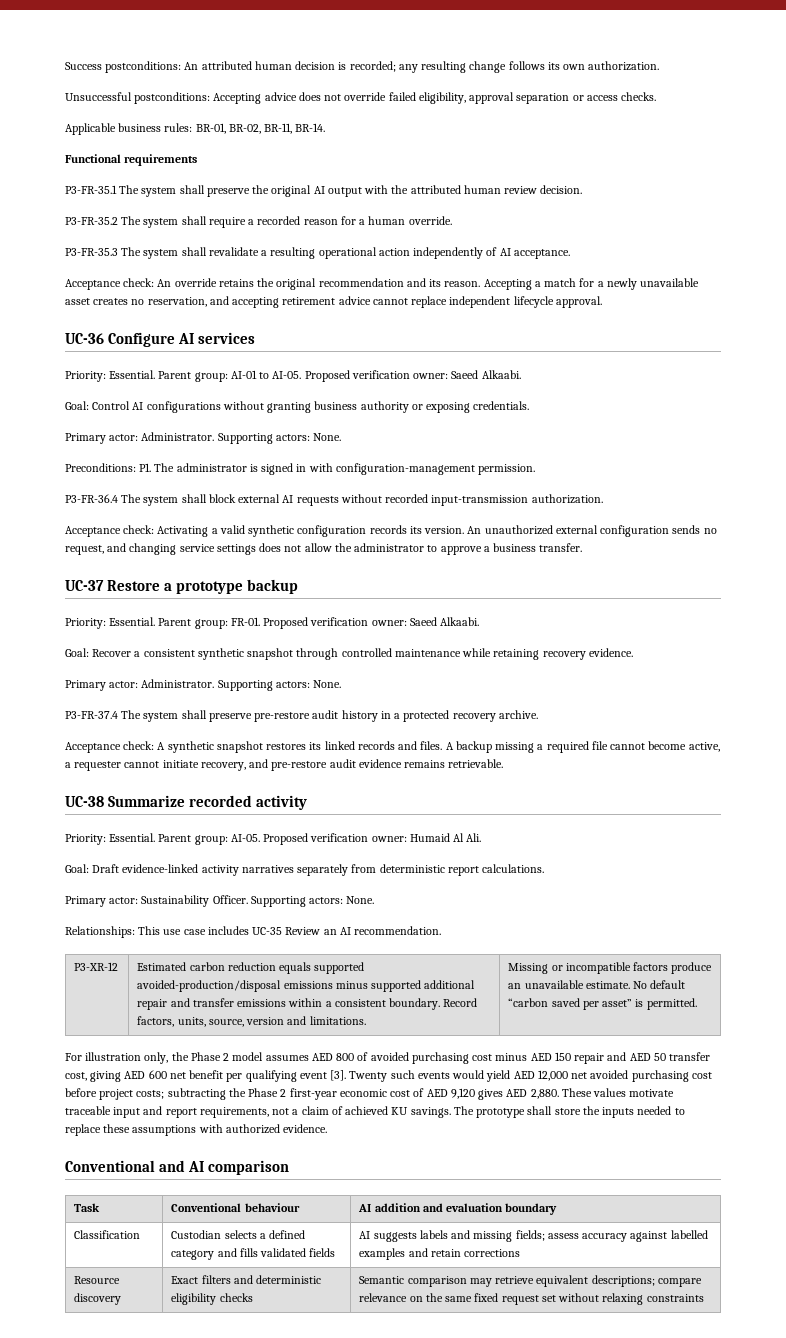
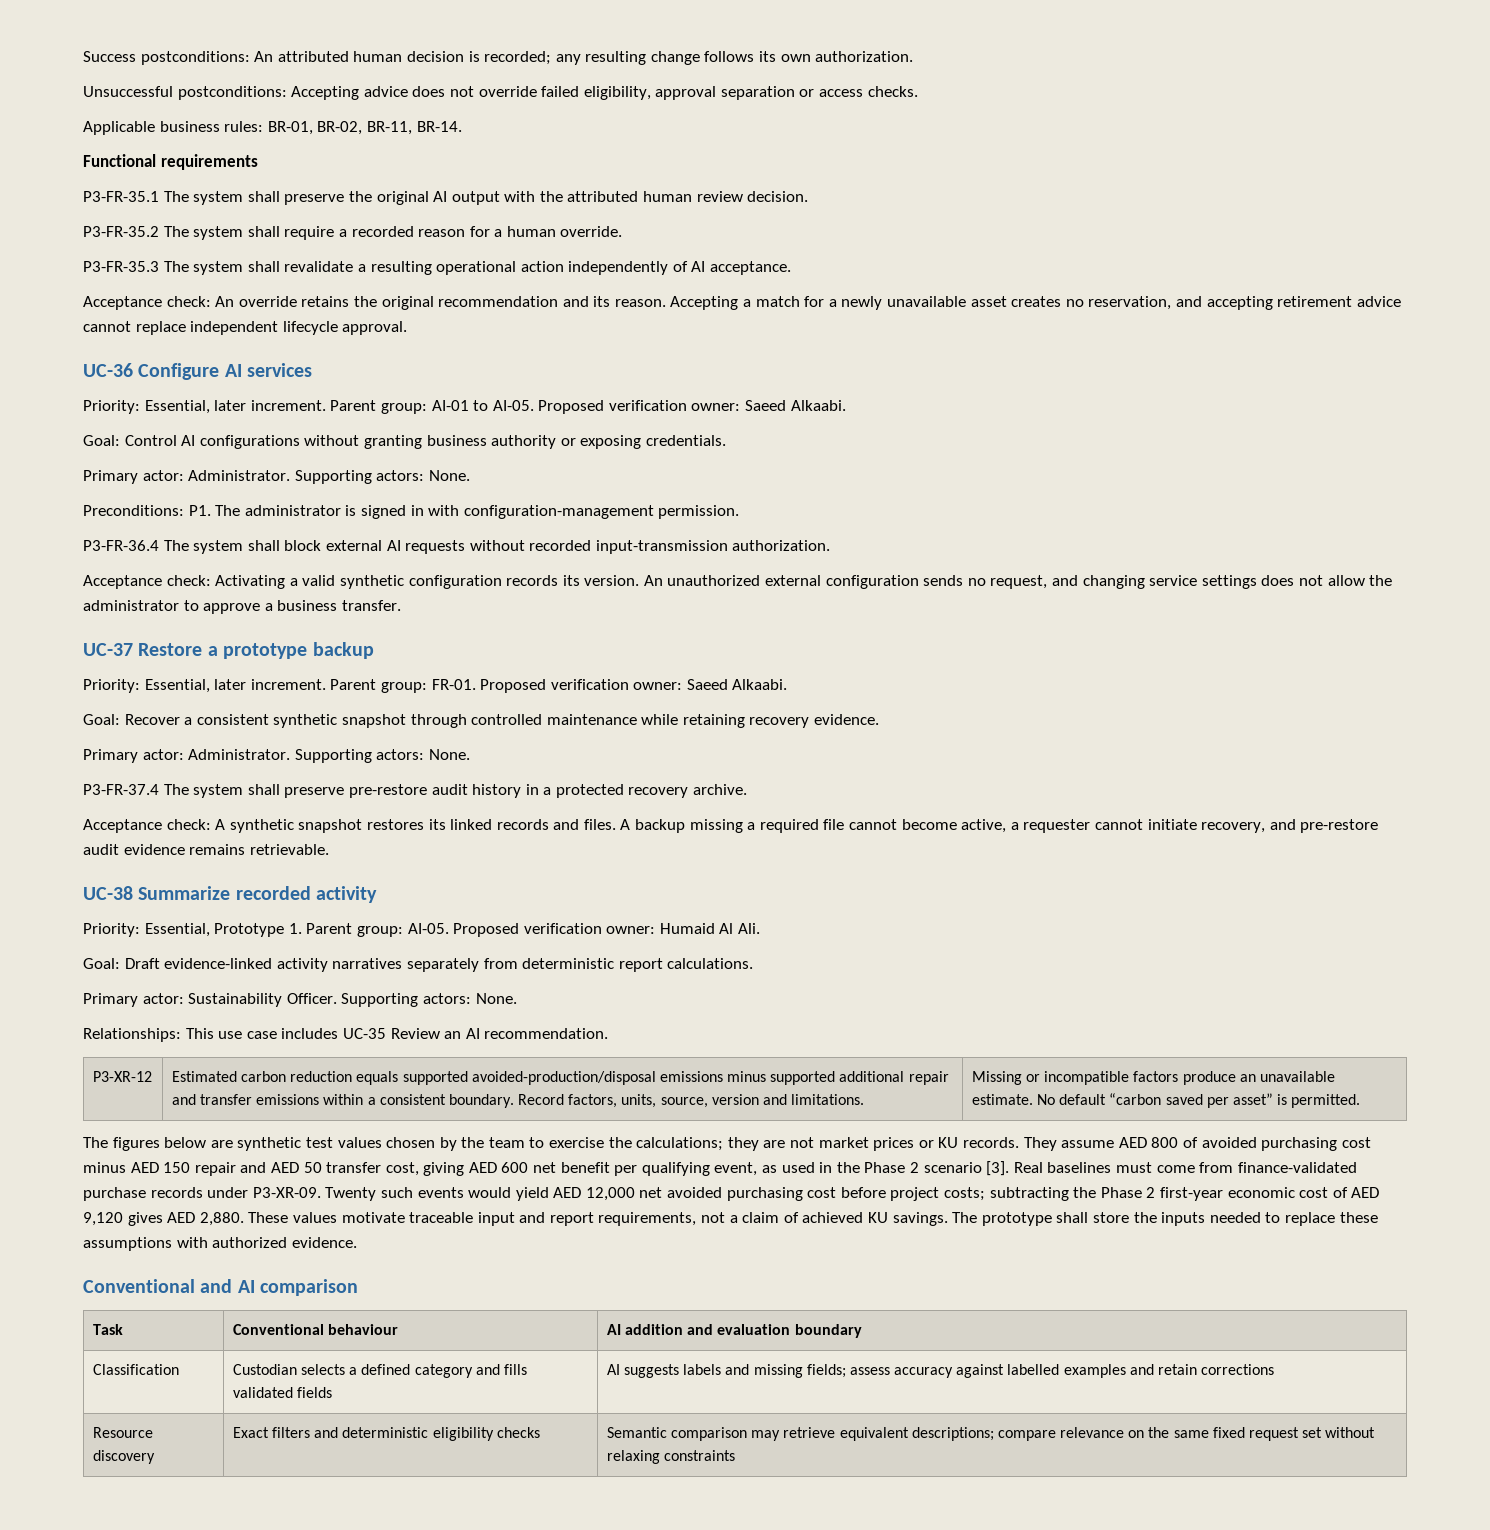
[109,370,156,379] Essential. -> [144,400,326,414] Essential, later increment.
[109,617,156,626] Essential. -> [144,679,326,693] Essential, later increment.
[109,833,156,842] Essential. -> [144,923,302,937] Essential, Prototype 1.
[65,1052,309,1064] For illustration only, the Phase 2 model assumes -> [83,1137,1115,1151] The figures below are synthetic test values chosen by the team to exercise the calculations; they are not market prices or KU records. They assume
[299,1070,347,1081] event [3]. -> [714,1161,1357,1176] [83,1187,321,1201] event, as used in the Phase 2 scenario [3]. Real baselines must come from finance-validated purchase records under P3-XR-09.

